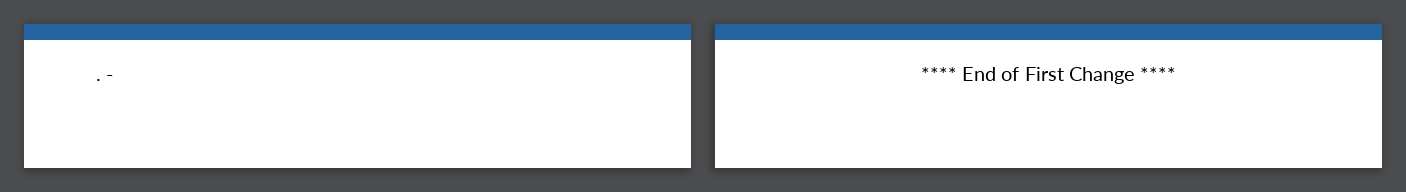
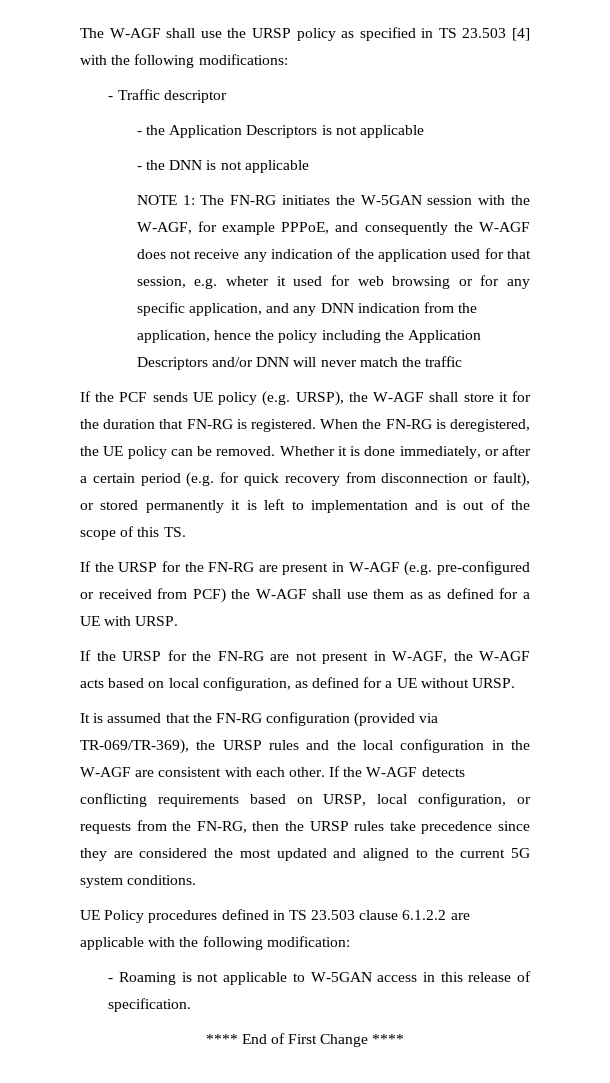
[96,75,114,81] . - -> [80,27,530,41] [80,54,288,68] [108,89,227,103] [136,125,424,138] [136,160,309,173] [136,195,530,205] [136,221,530,235] [136,248,531,262] [136,275,530,289] [136,302,478,316] [136,330,481,343] [136,356,463,370] [80,391,531,406] [80,419,530,432] [80,445,531,459] [80,472,530,487] [80,499,530,513] [80,526,186,540] [80,561,530,576] [80,588,530,603] [80,616,179,626] [80,650,530,664] [80,677,516,691] [80,712,439,727] [80,739,530,754] [80,766,465,777] [80,793,531,807] [80,820,530,834] [80,848,531,861] [80,875,197,888] [80,909,470,923] [80,936,350,950] [108,971,531,985] [108,998,192,1012] The W-AGF shall use the URSP policy as specified in TS 23.503 [4] with the following modifications: // - Traffic descriptor // - the Application Descriptors is not applicable // - the DNN is not applicable // NOTE 1: The FN-RG initiates the W-5GAN session with the W-AGF, for example PPPoE, and consequently the W-AGF does not receive any indication of the application used for that session, e.g. wheter it used for web browsing or for any specific application, and any DNN indication from the application, hence the policy including the Application Descriptors and/or DNN will never match the traffic // If the PCF sends UE policy (e.g. URSP), the W-AGF shall store it for the duration that FN-RG is registered. When the FN-RG is deregistered, the UE policy can be removed. Whether it is done immediately, or after a certain period (e.g. for quick recovery from disconnection or fault), or stored permanently it is left to implementation and is out of the scope of this TS. // If the URSP for the FN-RG are present in W-AGF (e.g. pre-configured or received from PCF) the W-AGF shall use them as as defined for a UE with URSP. // If the URSP for the FN-RG are not present in W-AGF, the W-AGF acts based on local configuration, as defined for a UE without URSP. // It is assumed that the FN-RG configuration (provided via TR-069/TR-369), the URSP rules and the local configuration in the W-AGF are consistent with each other. If the W-AGF detects conflicting requirements based on URSP, local configuration, or requests from the FN-RG, then the URSP rules take precedence since they are considered the most updated and aligned to the current 5G system conditions. // UE Policy procedures defined in TS 23.503 clause 6.1.2.2 are applicable with the following modification: // - Roaming is not applicable to W-5GAN access in this release of specification.

